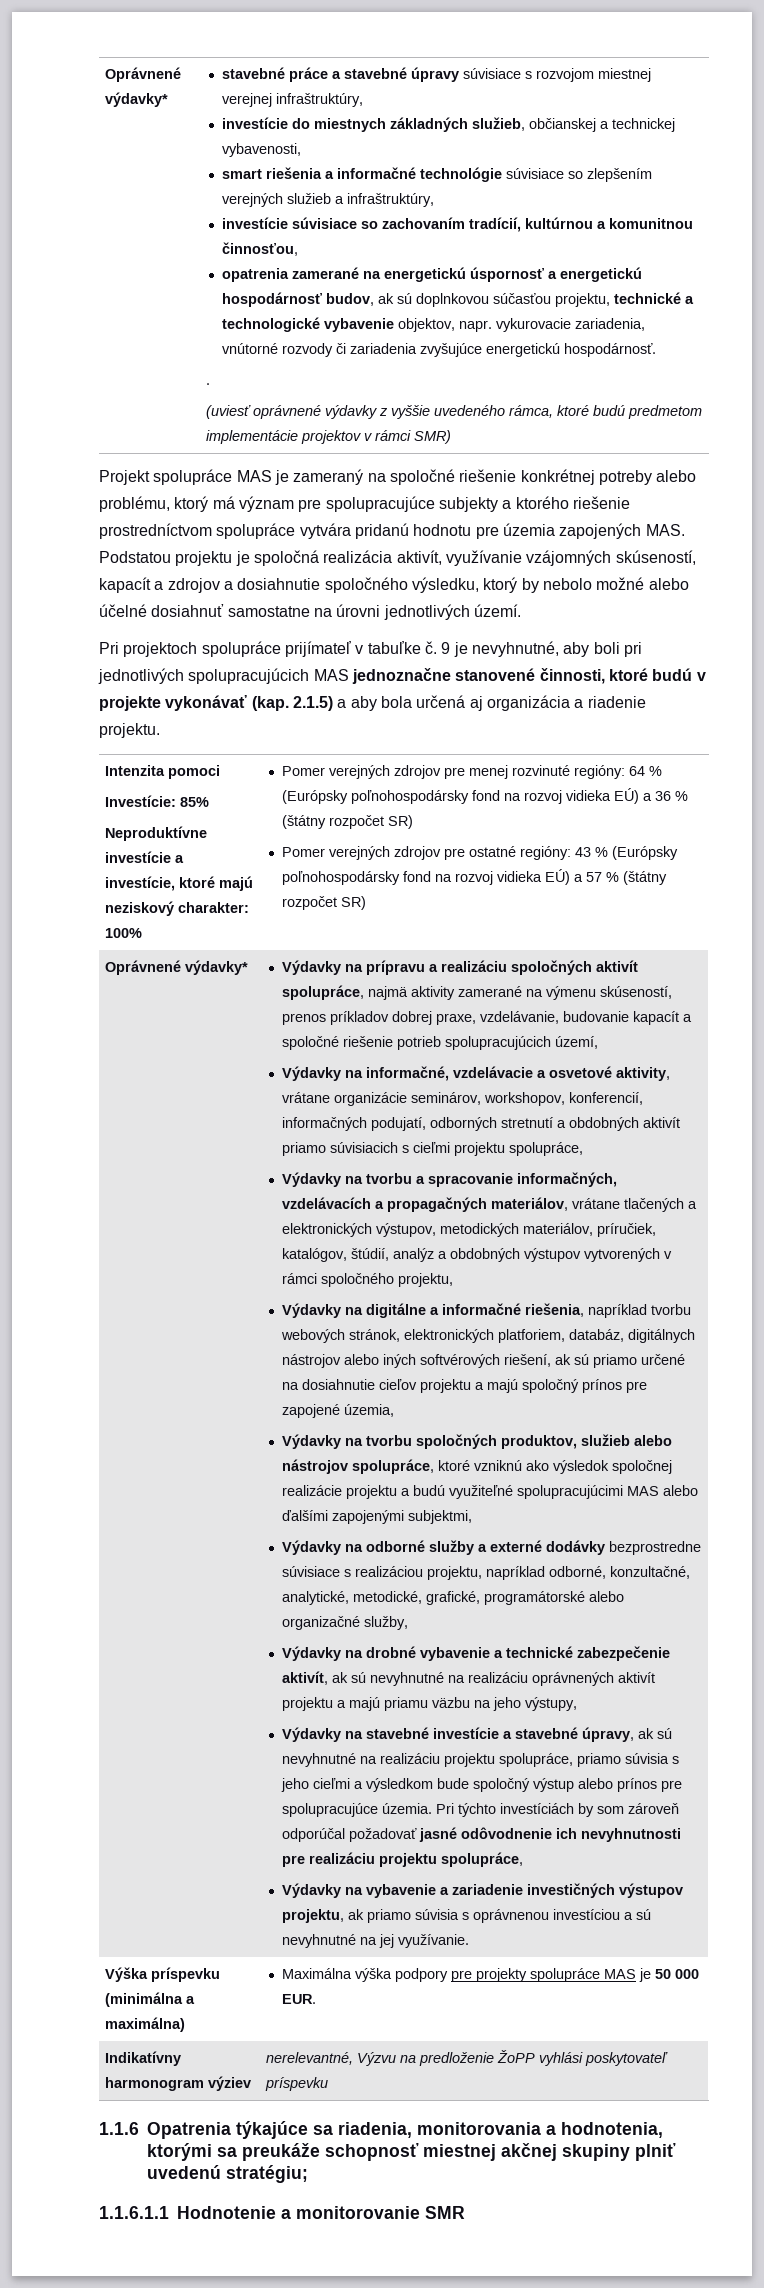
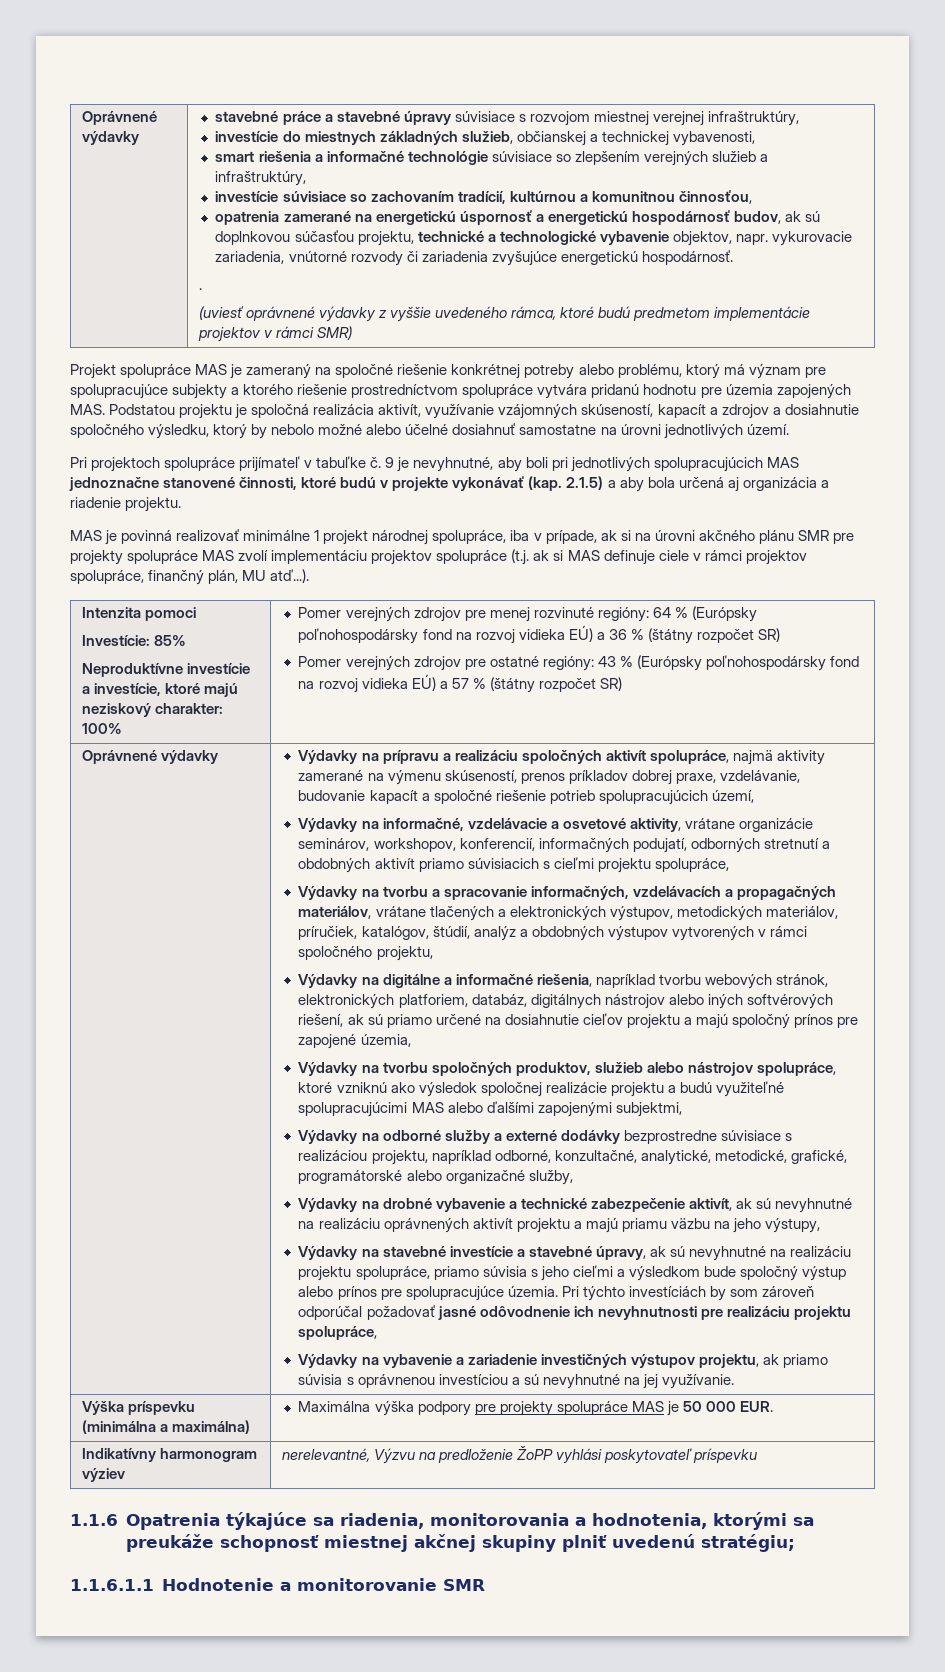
[105,67,182,82] [105,92,169,107] Oprávnené výdavky* -> [81,111,157,125] [81,131,139,145] Oprávnené výdavky
(160, 730) none -> [70,529,854,545] [70,549,807,565] [70,569,310,585] // MAS je povinná realizovať minimálne 1 projekt národnej spolupráce, iba v prípade, ak si na úrovni akčného plánu SMR pre projekty spolupráce MAS zvolí implementáciu projektov spolupráce (t.j. ak si MAS definuje ciele v rámci projektov spolupráce, finančný plán, MU atď...).
[185,960,249,975] výdavky* -> [161,750,219,764] výdavky

